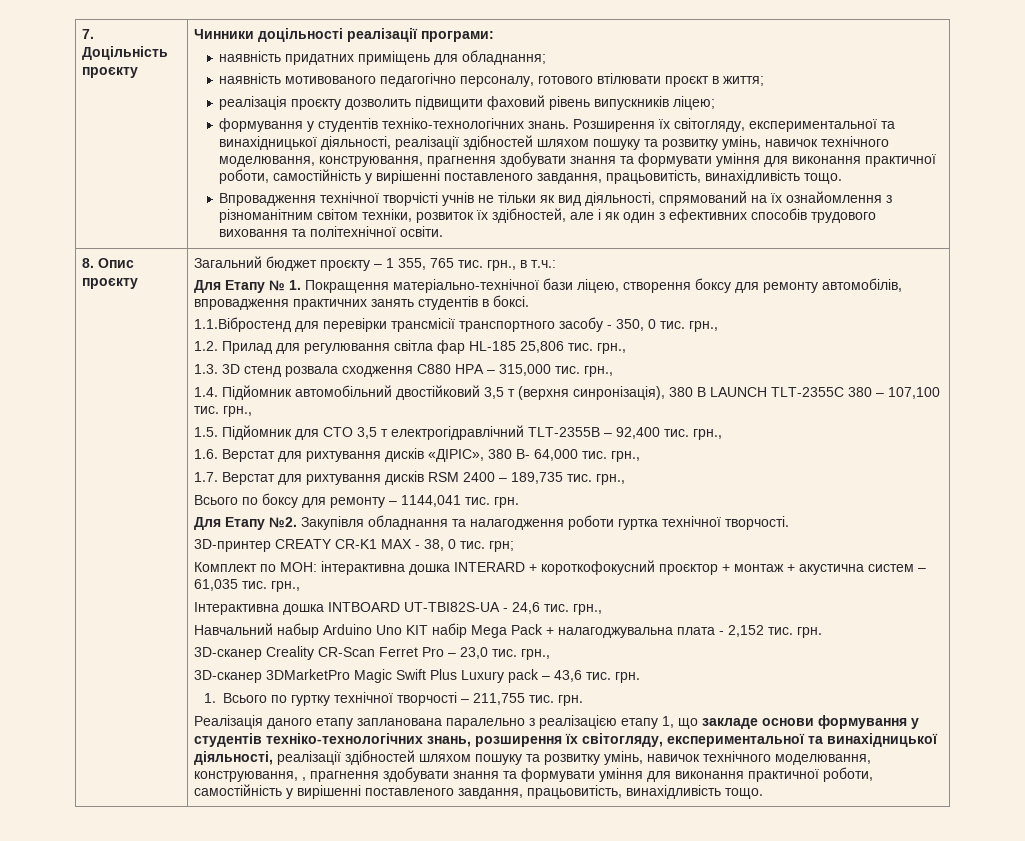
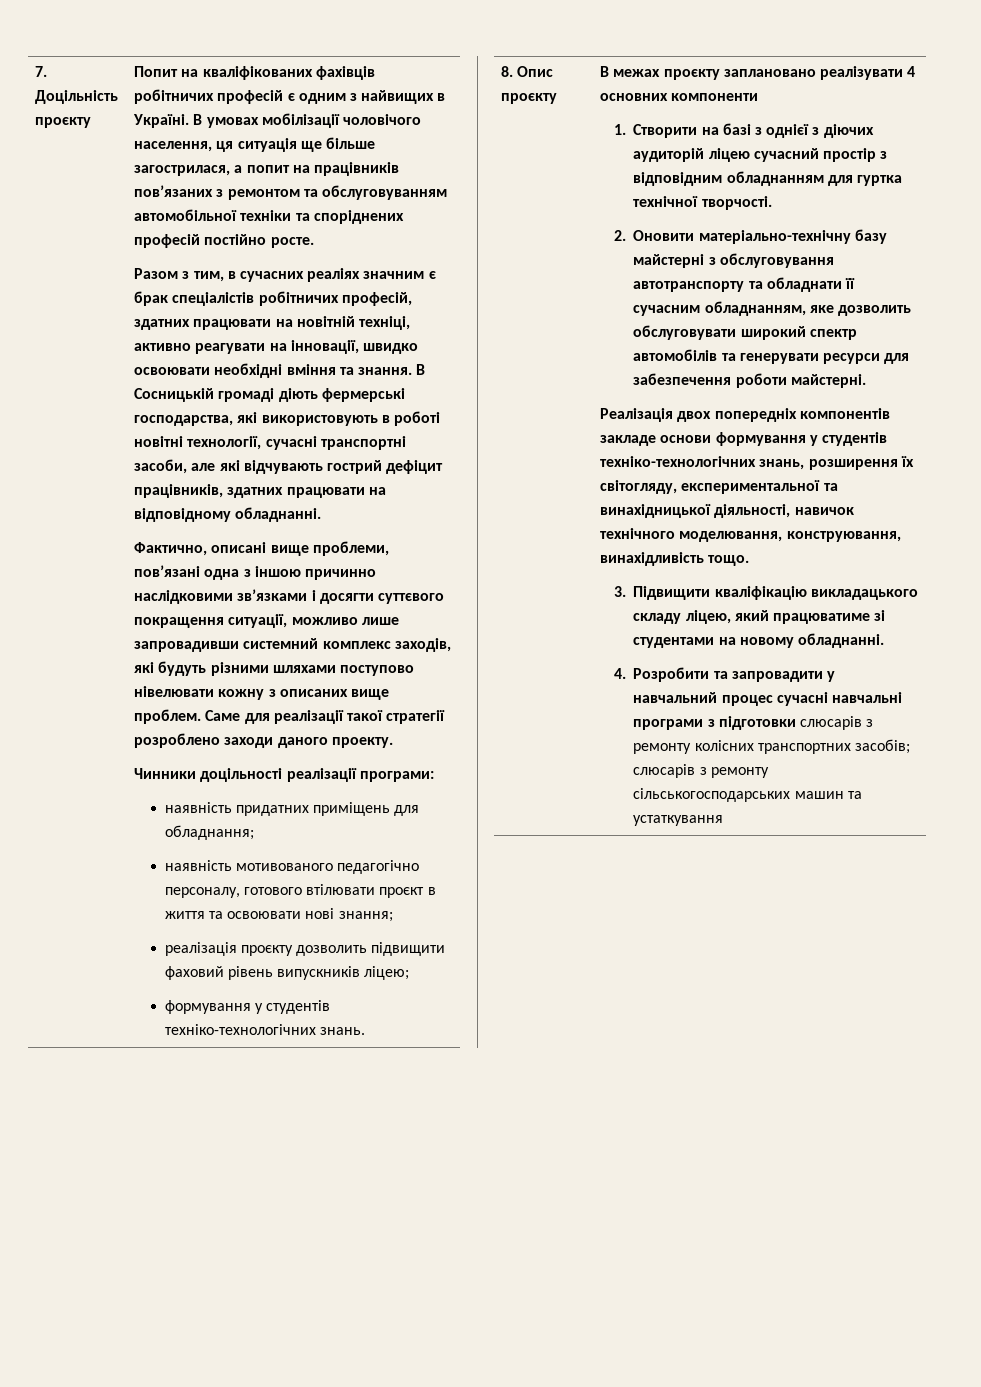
(139, 72) none -> [134,66,375,80] [134,89,446,104] [133,113,422,128] [134,137,376,152] [134,162,400,176] [134,185,448,200] [134,209,404,224] [134,234,314,248] [134,268,436,282] [134,291,412,306] [134,316,411,330] [134,340,419,354] [134,363,426,378] [134,388,405,402] [134,411,441,426] [134,436,406,450] [134,459,444,474] [134,484,386,498] [134,507,322,522] [134,541,389,556] [134,565,377,580] [134,589,445,604] [134,614,399,628] [134,638,451,652] [134,661,415,676] [134,686,390,700] [134,709,446,724] [134,733,393,748] Попит на кваліфікованих фахівців робітничих професій є одним з найвищих в Україні. В умовах мобілізації чоловічого населення, ця ситуація ще більше загострилася, а попит на працівників пов’язаних з ремонтом та обслуговуванням автомобільної техніки та споріднених професій постійно росте. // Разом з тим, в сучасних реаліях значним є брак спеціалістів робітничих професій, здатних працювати на новітній техніці, активно реагувати на інновації, швидко освоювати необхідні вміння та знання. В Сосницькій громаді діють фермерські господарства, які використовують в роботі новітні технології, сучасні транспортні засоби, але які відчувають гострий дефіцит працівників, здатних працювати на відповідному обладнанні. // Фактично, описані вище проблеми, пов’язані одна з іншою причинно наслідковими зв’язками і досягти суттєвого покращення ситуації, можливо лише запровадивши системний комплекс заходів, які будуть різними шляхами поступово нівелювати кожну з описаних вище проблем. Саме для реалізації такої стратегії розроблено заходи даного проекту. //
[723,76,765,86] життя; -> [164,908,393,922] життя та освоювати нові знання;
[573,118,896,132] [219,135,890,150] [219,152,937,167] [219,169,843,184] [219,191,893,206] [219,208,877,223] [219,226,444,237] [82,258,135,268] [82,278,139,289] [194,256,557,271] [194,278,903,293] [194,295,530,310] [194,317,719,332] [194,340,627,354] [194,364,614,377] [194,385,941,400] [194,406,253,417] [194,425,723,440] [194,448,641,462] [194,471,626,485] [194,493,520,508] [194,515,790,530] [194,539,515,552] [194,560,927,575] [194,579,301,592] [194,602,603,615] [194,623,823,638] [194,646,551,660] [194,669,641,683] [204,692,584,706] [194,715,699,729] Розширення їх світогляду, експериментальної та винахідницької діяльності, реалізації здібностей шляхом пошуку та розвитку умінь, навичок технічного моделювання, конструювання, прагнення здобувати знання та формувати уміння для виконання практичної роботи, самостійність у вирішенні поставленого завдання, працьовитість, винахідливість тощо. // Впровадження технічної творчісті учнів не тільки як вид діяльності, спрямований на їх ознайомлення з різноманітним світом техніки, розвиток їх здібностей, але і як один з ефективних способів трудового виховання та політехнічної освіти. // 8. Опис проєкту | Загальний бюджет проєкту – 1 355, 765 тис. грн., в т.ч.: // Для Етапу № 1. Покращення матеріально-технічної бази ліцею, створення боксу для ремонту автомобілів, впровадження практичних занять студентів в боксі. // 1.1.Вібростенд для перевірки трансмісії транспортного засобу - 350, 0 тис. грн., // 1.2. Прилад для регулювання світла фар HL-185 25,806 тис. грн., // 1.3. 3D стенд розвала сходження C880 HPA – 315,000 тис. грн., // 1.4. Підйомник автомобільний двостійковий 3,5 т (верхня синронізація), 380 В LAUNCH TLT-2355C 380 – 107,100 тис. грн., // 1.5. Підйомник для СТО 3,5 т електрогідравлічний TLT-2355B – 92,400 тис. грн., // 1.6. Верстат для рихтування дисків «ДІРІС», 380 В- 64,000 тис. грн., // 1.7. Верстат для рихтування дисків RSM 2400 – 189,735 тис. грн., // Всього по боксу для ремонту – 1144,041 тис. грн. // Для Етапу №2. Закупівля обладнання та налагодження роботи гуртка технічної творчості. // 3D-принтер CREATY CR-K1 MAX - 38, 0 тис. грн; // Комплект по МОН: інтерактивна дошка INTERARD + короткофокусний проєктор + монтаж + акустична систем – 61,035 тис. грн., // Інтерактивна дошка INTBOARD UT-TBI82S-UA - 24,6 тис. грн., // Навчальний набыр Arduino Uno KIT набір Mega Pack + налагоджувальна плата - 2,152 тис. грн. // 3D-сканер Creality CR-Scan Ferret Pro – 23,0 тис. грн., // 3D-сканер 3DMarketPro Magic Swift Plus Luxury pack – 43,6 тис. грн. // 1. Всього по гуртку технічної творчості – 211,755 тис. грн. // Реалізація даного етапу запланована паралельно з реалізацією етапу 1, що -> [501,66,554,77] [501,93,558,104] [600,66,916,80] [600,93,759,101] [613,123,874,138] [633,148,888,162] [633,171,903,186] [633,196,772,210] [613,229,887,244] [633,253,834,268] [633,277,856,292] [633,301,912,316] [633,325,857,340] [633,349,910,364] [633,373,866,388] [600,408,890,422] // 8. Опис проєкту | В межах проєкту заплановано реалізувати 4 основних компоненти // 1. Створити на базі з однієї з діючих аудиторій ліцею сучасний простір з відповідним обладнанням для гуртка технічної творчості. // 2. Оновити матеріально-технічну базу майстерні з обслуговування автотранспорту та обладнати її сучасним обладнанням, яке дозволить обслуговувати широкий спектр автомобілів та генерувати ресурси для забезпечення роботи майстерні. // Реалізація двох попередніх компонентів
[277,750,872,765] [194,767,874,782] [194,784,764,799] реалізації здібностей шляхом пошуку та розвитку умінь, навичок технічного моделювання, конструювання, , прагнення здобувати знання та формувати уміння для виконання практичної роботи, самостійність у вирішенні поставленого завдання, працьовитість, винахідливість тощо. -> [794,507,854,515] [600,528,901,542] [600,552,750,566] [613,586,918,600] [633,610,886,624] [633,633,885,648] [613,667,836,682] [633,692,903,706] [633,716,874,730] [633,739,911,754] [633,764,769,778] [633,788,862,802] [633,815,724,826] навичок технічного моделювання, конструювання, винахідливість тощо. // 3. Підвищити кваліфікацію викладацького складу ліцею, який працюватиме зі студентами на новому обладнанні. // 4. Розробити та запровадити у навчальний процес сучасні навчальні програми з підготовки слюсарів з ремонту колісних транспортних засобів; слюсарів з ремонту сільськогосподарських машин та устаткування

